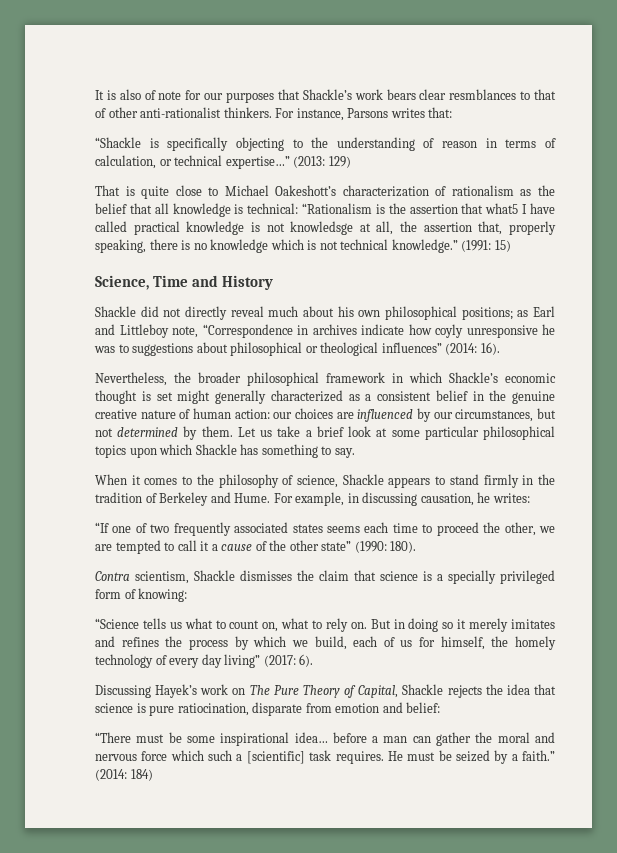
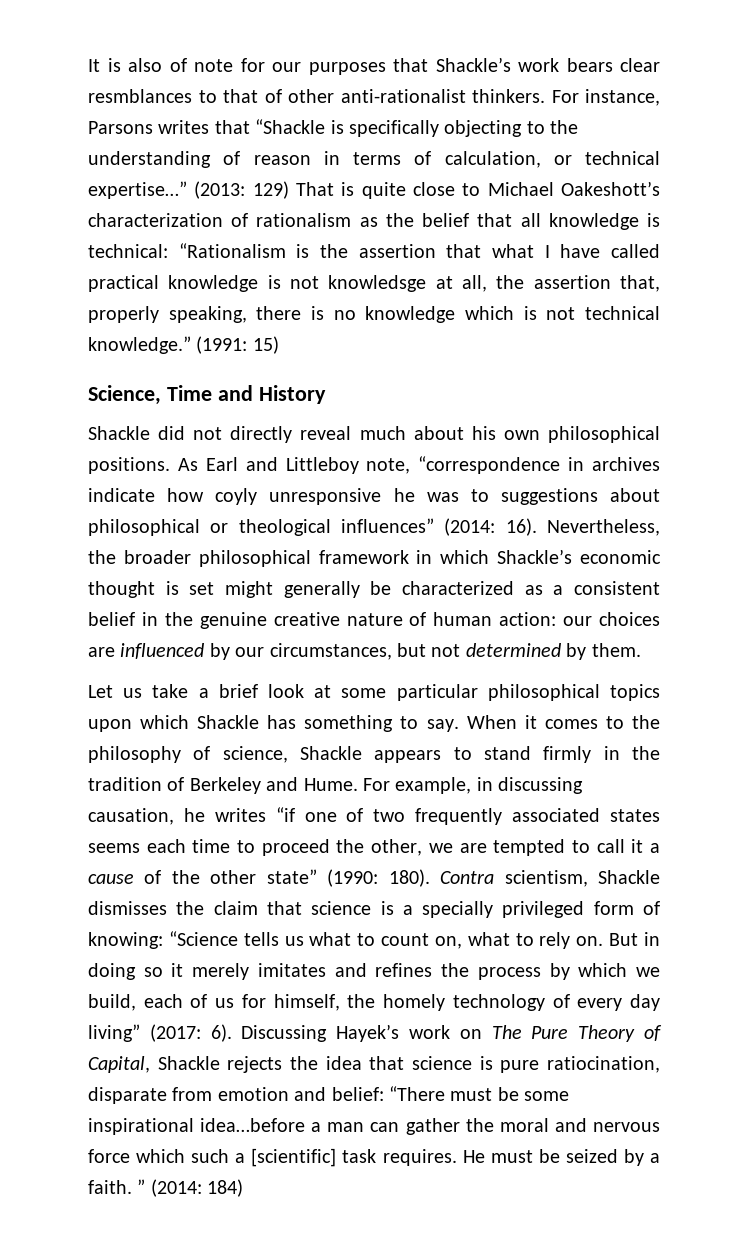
[428,107,453,118] that: // -> [214,120,250,134] that
(351, 162) // -> (289, 190) none
[485,203,519,214] what5 -> [492,244,534,258] what
[461,307,529,320] positions; as -> [88,457,198,474] positions. As
[202,324,293,338] “Correspondence -> [418,456,561,474] “correspondence
(500, 348) // -> (537, 527) none
(266, 397) none -> [370,581,392,595] be
(233, 431) none -> (641, 650) //
(355, 453) // -> (459, 725) none
[492,493,530,503] [95,522,109,533] writes: // “If -> [214,807,295,822] writes “if
(417, 547) // -> (430, 878) none
(188, 595) // -> (163, 940) none
(314, 660) // -> (232, 1033) none
(441, 707) // -> (384, 1094) none
[294,732,367,743] idea… before -> [200,1118,306,1132] idea…before
[521,750,555,761] faith.” -> [88,1179,146,1194] faith. ”

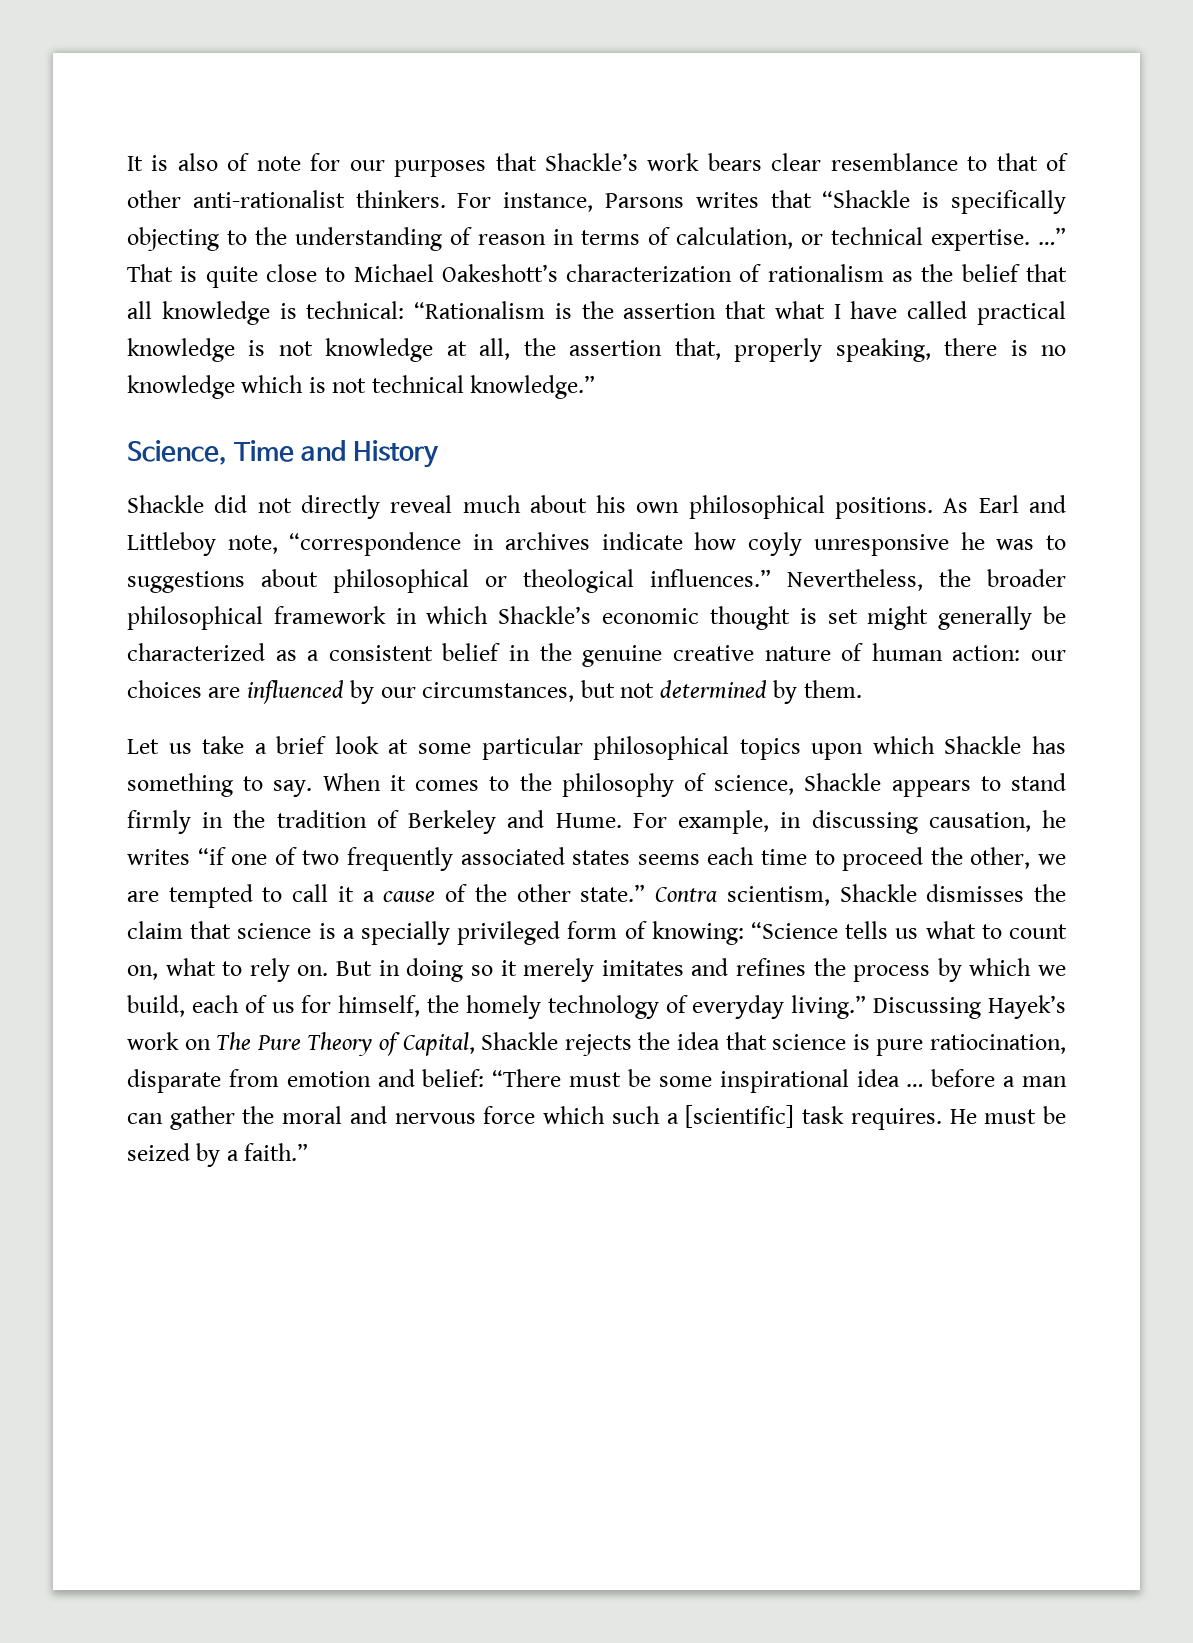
[88,89,192,103] resmblances -> [830,153,958,171] resemblance
[88,181,289,199] expertise…” (2013: 129) -> [931,227,1066,251] expertise. …”
[328,275,427,292] knowledsge -> [325,338,434,362] knowledge
[196,336,279,354] (1991: 15) -> (596, 387) none
[341,518,537,536] influences” (2014: 16). -> [650,569,771,587] influences.”
[266,869,430,887] state” (1990: 180). -> [580,884,646,902] state.”
[577,994,661,1011] [88,1024,232,1042] every day living” (2017: 6). -> [692,995,867,1019] everyday living.”
[200,1118,306,1132] idea…before -> [856,1069,996,1087] idea … before
[88,1179,244,1197] faith. ” (2014: 184) -> [244,1143,309,1161] faith.”

